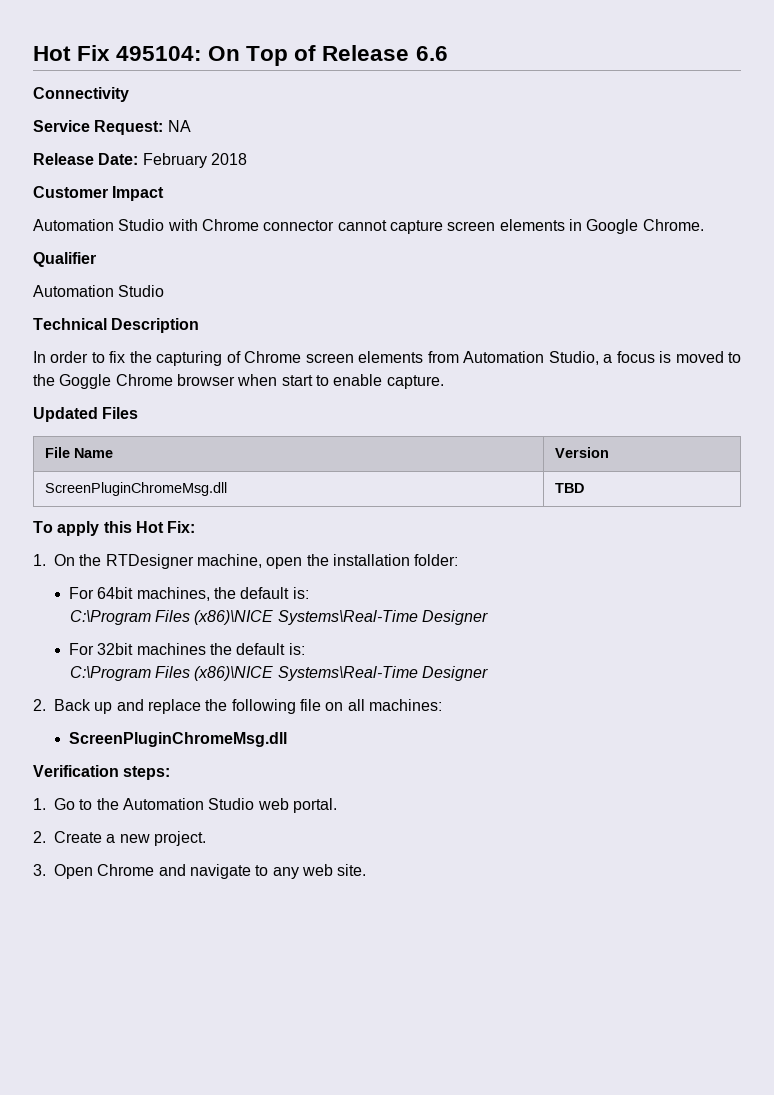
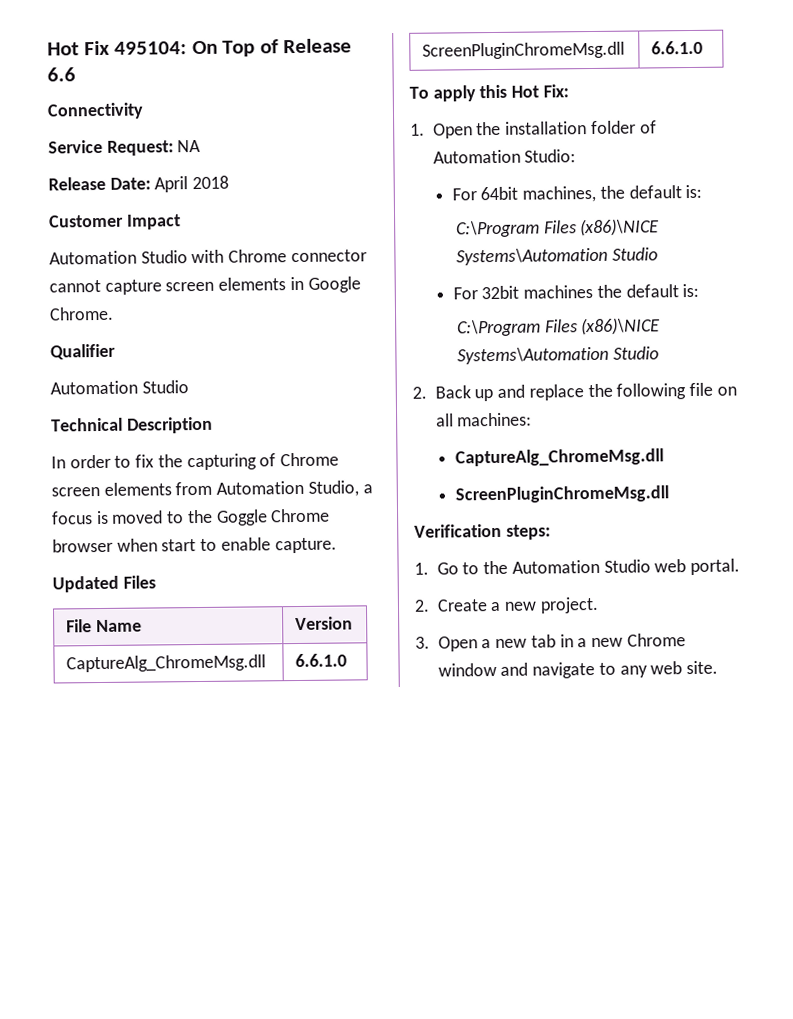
[142,153,207,168] February -> [154,176,189,193] April
(610, 452) none -> [66,654,267,673] [295,653,348,668] // CaptureAlg_ChromeMsg.dll | 6.6.1.0
[555,483,585,493] TBD -> [651,40,704,55] 6.6.1.0
[54,554,459,569] On the RTDesigner machine, open the installation folder: -> [432,120,657,139] [432,149,577,164] Open the installation folder of Automation Studio:
[277,610,489,625] Systems\Real-Time Designer -> [455,247,658,266] Systems\Automation Studio
[277,666,489,681] Systems\Real-Time Designer -> [456,346,659,365] Systems\Automation Studio
(442, 705) none -> [454,448,664,467] // CaptureAlg_ChromeMsg.dll
[97,864,155,876] Chrome -> [481,633,686,649] [437,662,497,677] a new tab in a new Chrome window

